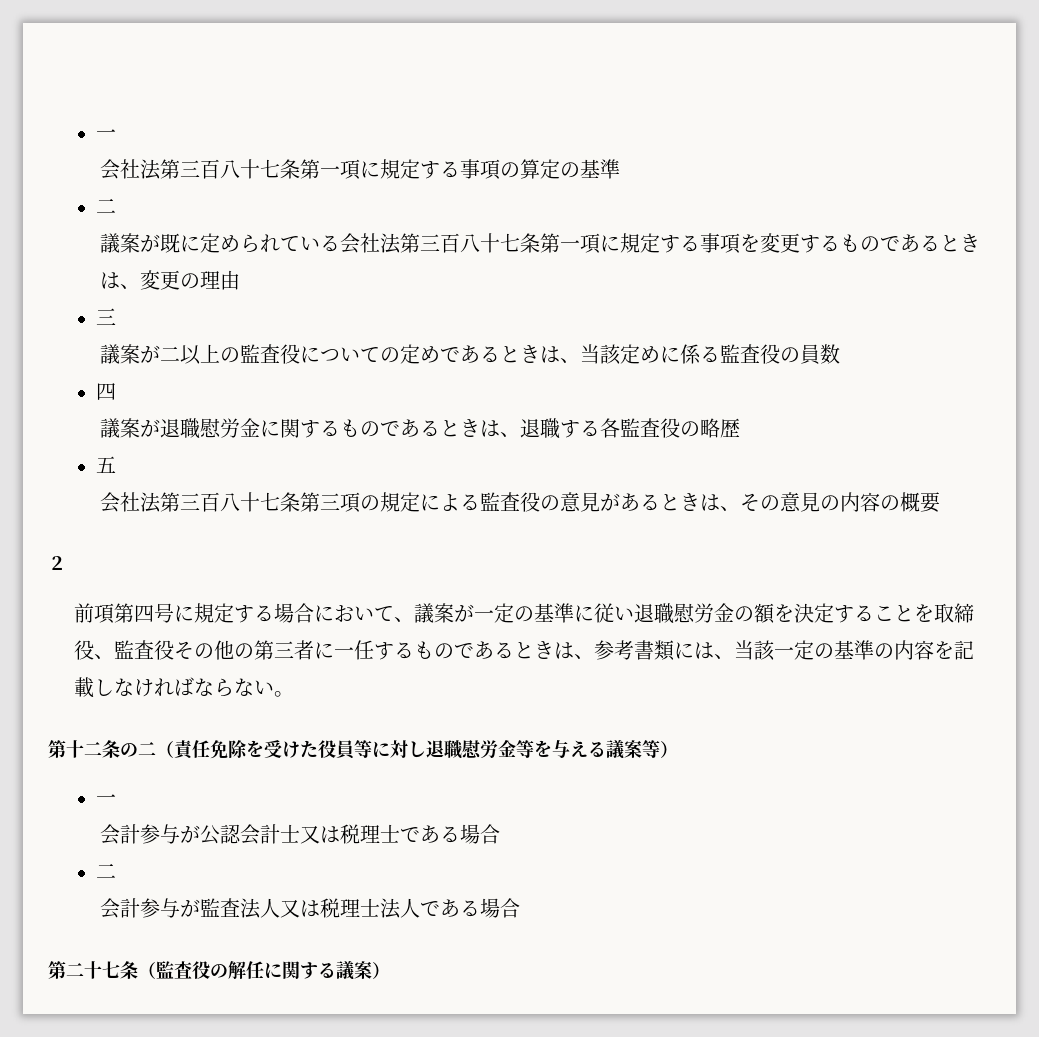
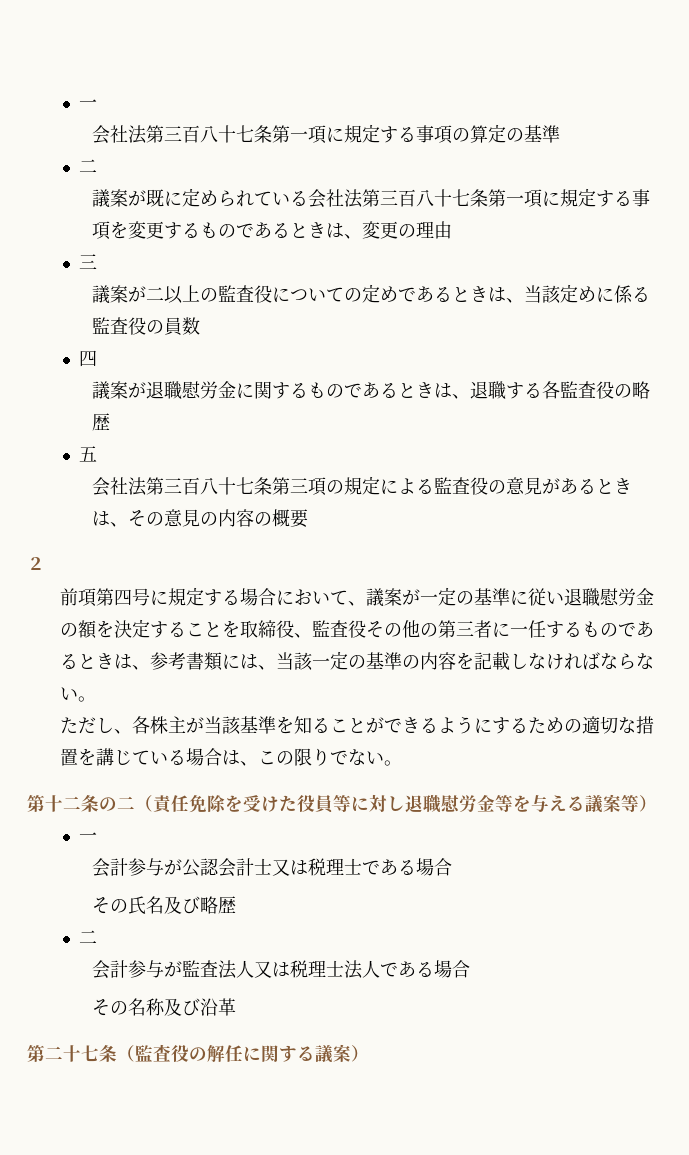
(294, 694) none -> [59,716,654,735] [59,748,402,766] // ただし、各株主が当該基準を知ることができるようにするための適切な措置を講じている場合は、この限りでない。
(500, 834) none -> [92,896,237,915] // その氏名及び略歴
(520, 908) none -> [92,998,237,1016] // その名称及び沿革

